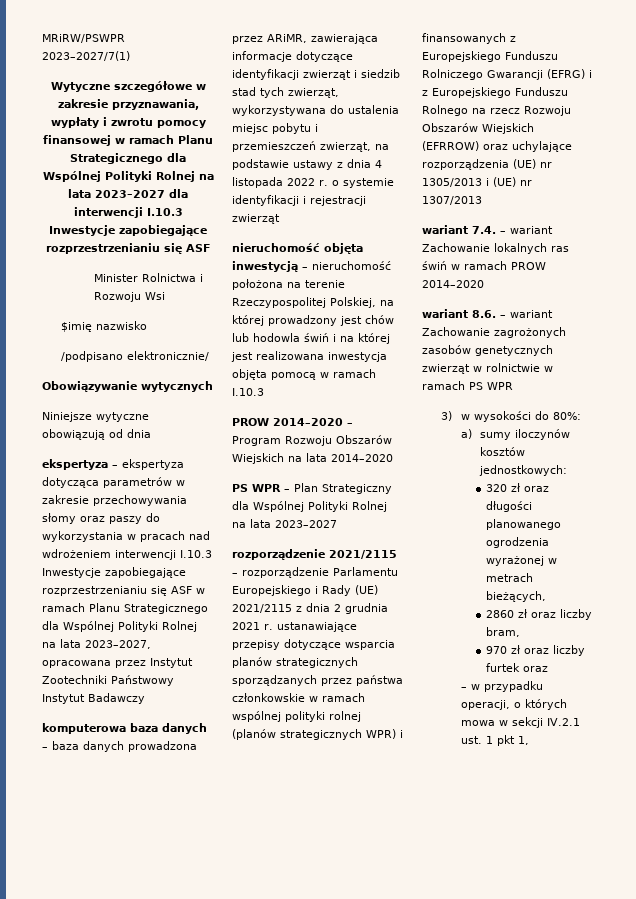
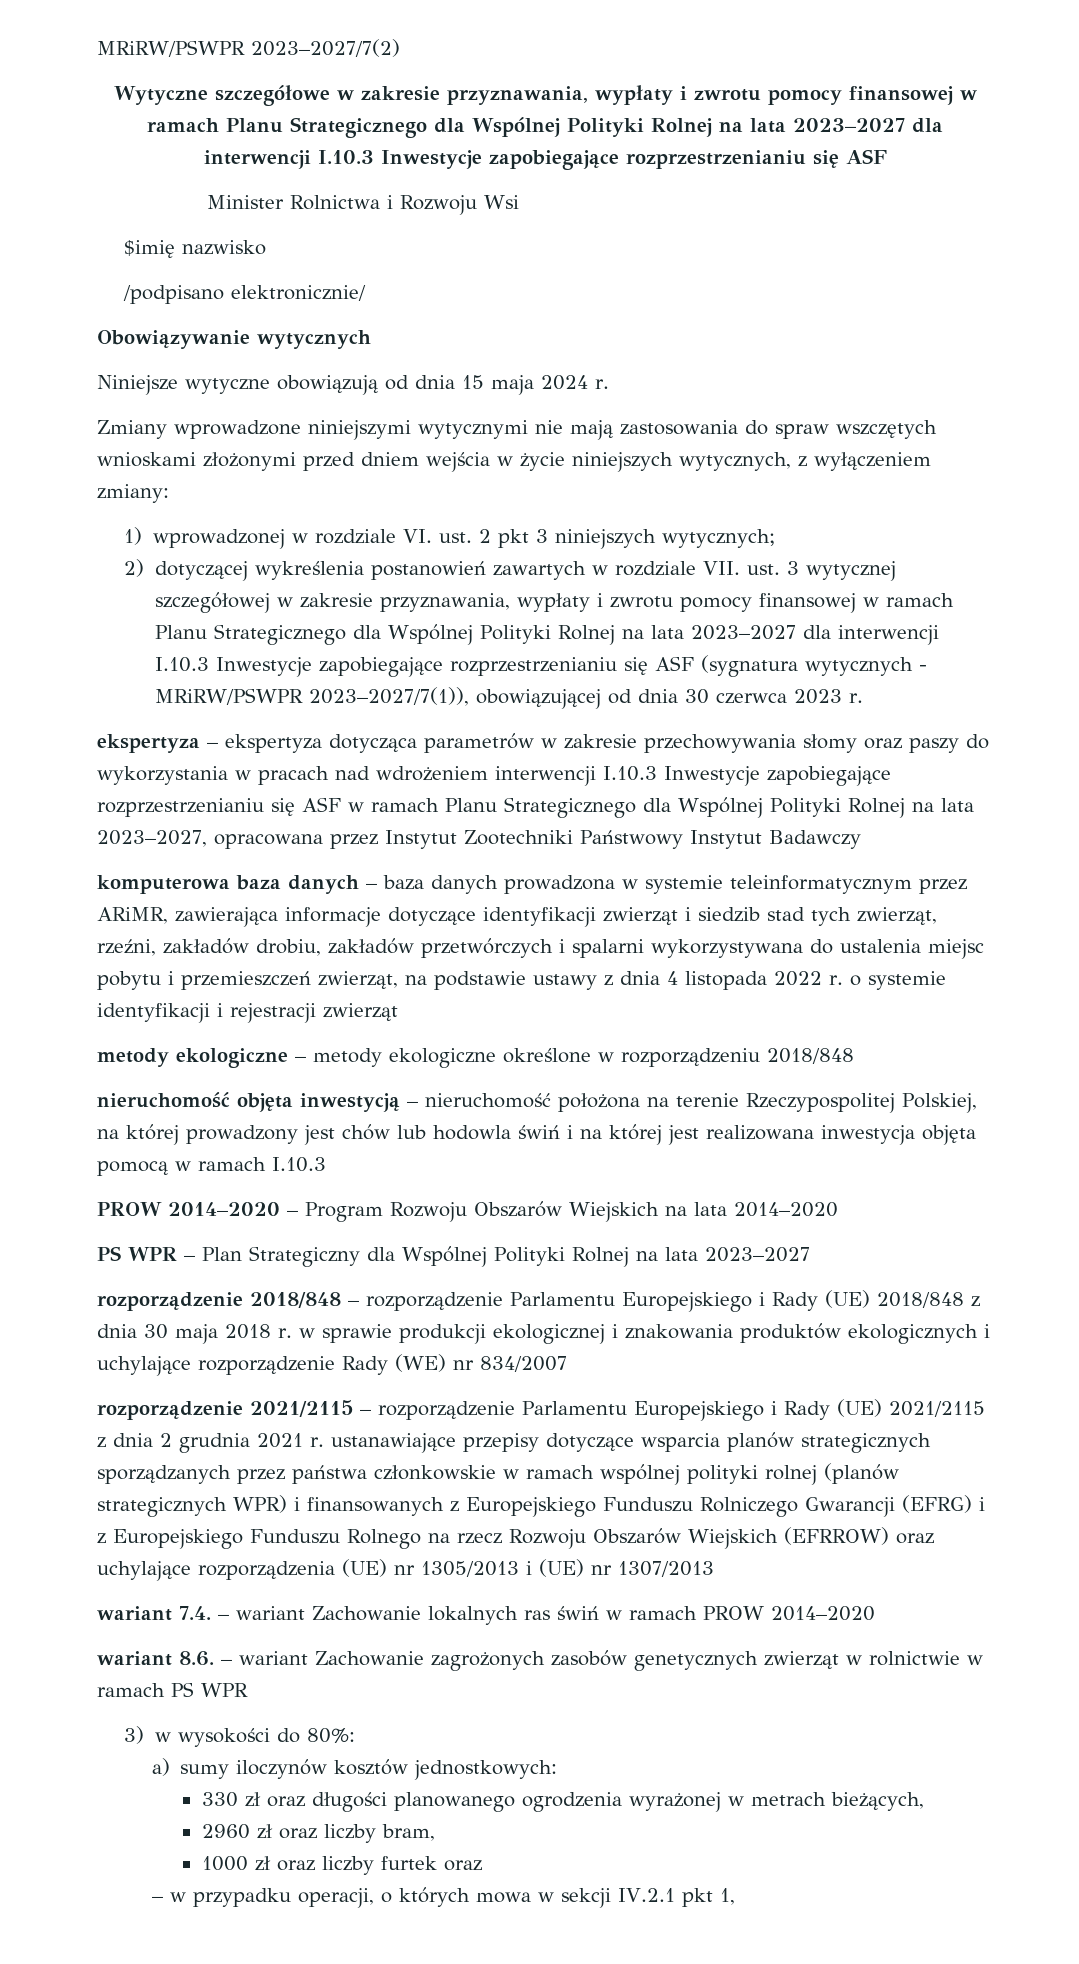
[42,34,125,43] [42,51,130,61] MRiRW/PSWPR 2023–2027/7(1) -> [97,39,400,57] MRiRW/PSWPR 2023–2027/7(2)
(151, 433) none -> [462,375,609,395] [97,420,937,440] [97,452,931,472] [97,484,169,503] [124,527,775,549] [124,559,896,581] [154,592,954,613] [154,624,939,645] [154,655,927,677] [154,687,863,709] 15 maja 2024 r. // Zmiany wprowadzone niniejszymi wytycznymi nie mają zastosowania do spraw wszczętych wnioskami złożonymi przed dniem wejścia w życie niniejszych wytycznych, z wyłączeniem zmiany: // 1) wprowadzonej w rozdziale VI. ust. 2 pkt 3 niniejszych wytycznych; // 2) dotyczącej wykreślenia postanowień zawartych w rozdziale VII. ust. 3 wytycznej szczegółowej w zakresie przyznawania, wypłaty i zwrotu pomocy finansowej w ramach Planu Strategicznego dla Wspólnej Polityki Rolnej na lata 2023–2027 dla interwencji I.10.3 Inwestycje zapobiegające rozprzestrzenianiu się ASF (sygnatura wytycznych - MRiRW/PSWPR 2023–2027/7(1)), obowiązującej od dnia 30 czerwca 2023 r.
(197, 746) none -> [622,875,912,894] w systemie teleinformatycznym
(339, 93) none -> [97,938,644,958] rzeźni, zakładów drobiu, zakładów przetwórczych i spalarni
(280, 219) none -> [97,1048,854,1068] // metody ekologiczne – metody ekologiczne określone w rozporządzeniu 2018/848
(337, 524) none -> [97,1290,980,1312] [97,1323,990,1344] [97,1354,567,1376] // rozporządzenie 2018/848 – rozporządzenie Parlamentu Europejskiego i Rady (UE) 2018/848 z dnia 30 maja 2018 r. w sprawie produkcji ekologicznej i znakowania produktów ekologicznych i uchylające rozporządzenie Rady (WE) nr 834/2007
[485,484,507,492] 320 -> [201,1792,238,1807] 330
[485,610,514,618] 2860 -> [201,1824,250,1839] 2960
[485,646,507,654] 970 -> [201,1856,248,1871] 1000
[460,736,493,744] ust. 1 -> (675, 1895) none

